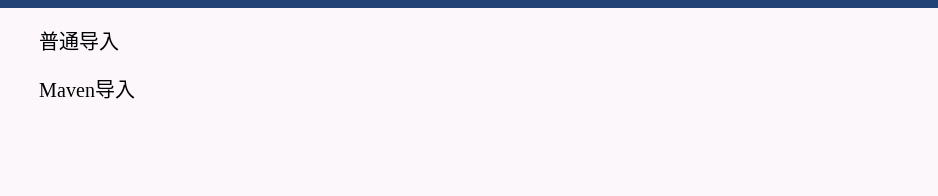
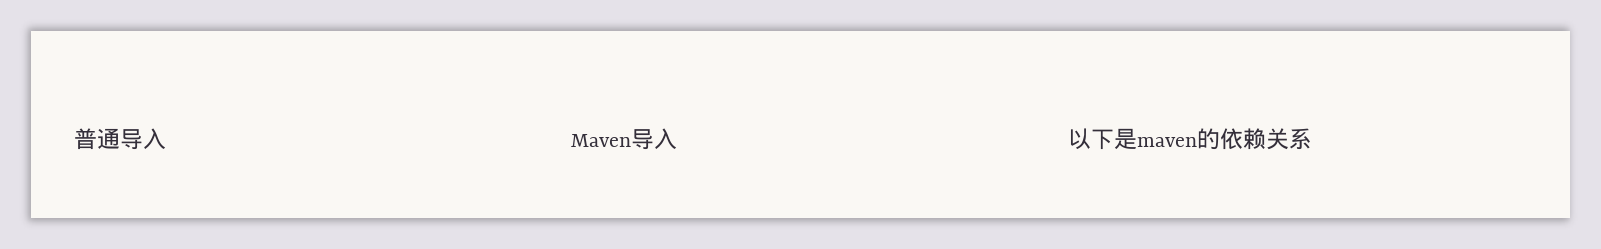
(135, 89) none -> [1068,128,1312,150] // 以下是maven的依赖关系

